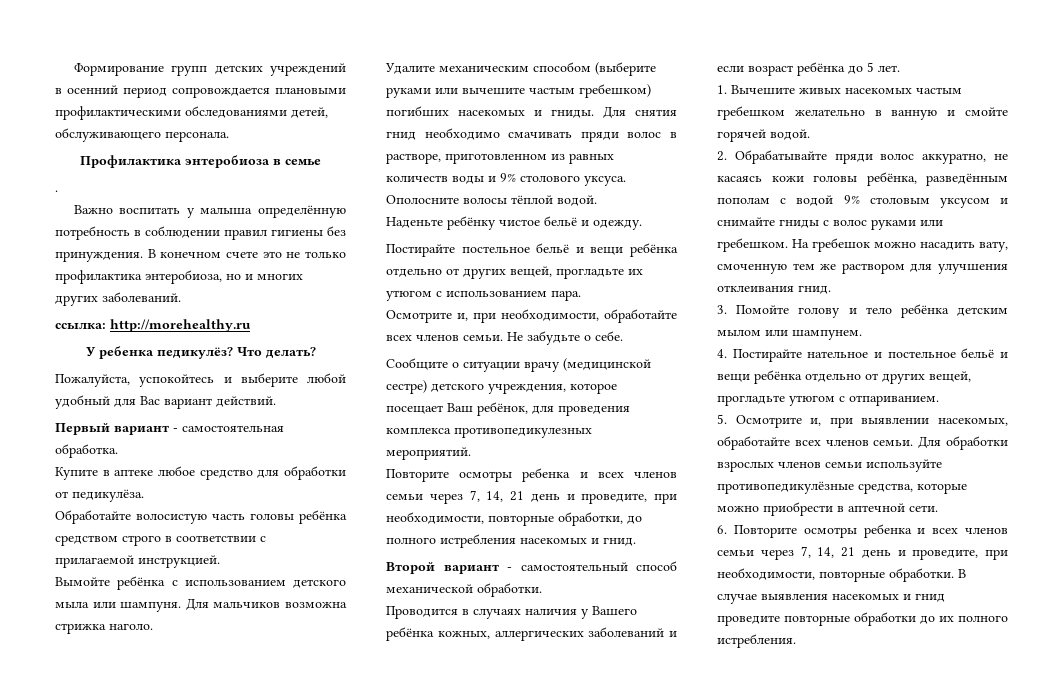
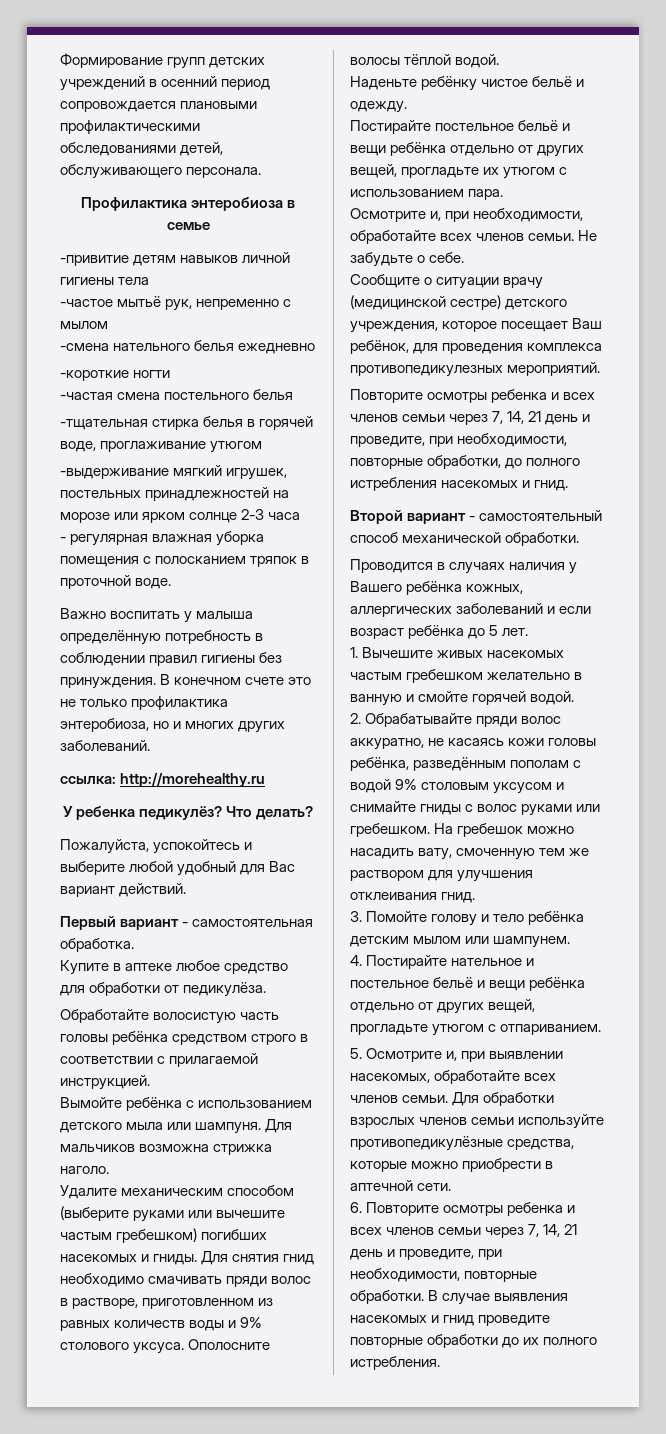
[55,190,58,192] . -> [60,252,291,266] [60,277,150,285] [60,296,292,311] [60,321,108,329] [60,340,316,354] [60,370,171,381] [60,389,294,400] [60,416,314,430] [60,441,263,453] [60,465,288,480] [60,487,290,501] [60,509,301,523] [60,531,265,546] [60,556,310,567] [60,575,172,589] -привитие детям навыков личной гигиены тела // -частое мытьё рук, непременно с мылом // -смена нательного белья ежедневно // -короткие ногти // -частая смена постельного белья // -тщательная стирка белья в горячей воде, проглаживание утюгом // -выдерживание мягкий игрушек, постельных принадлежностей на морозе или ярком солнце 2-3 часа // - регулярная влажная уборка помещения с полосканием тряпок в проточной воде.

